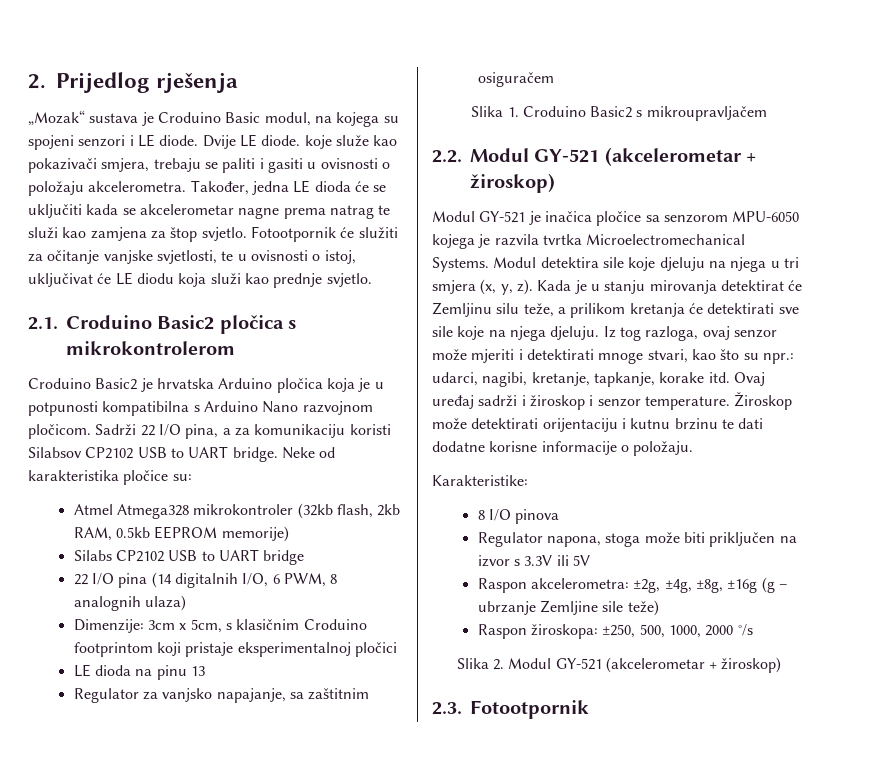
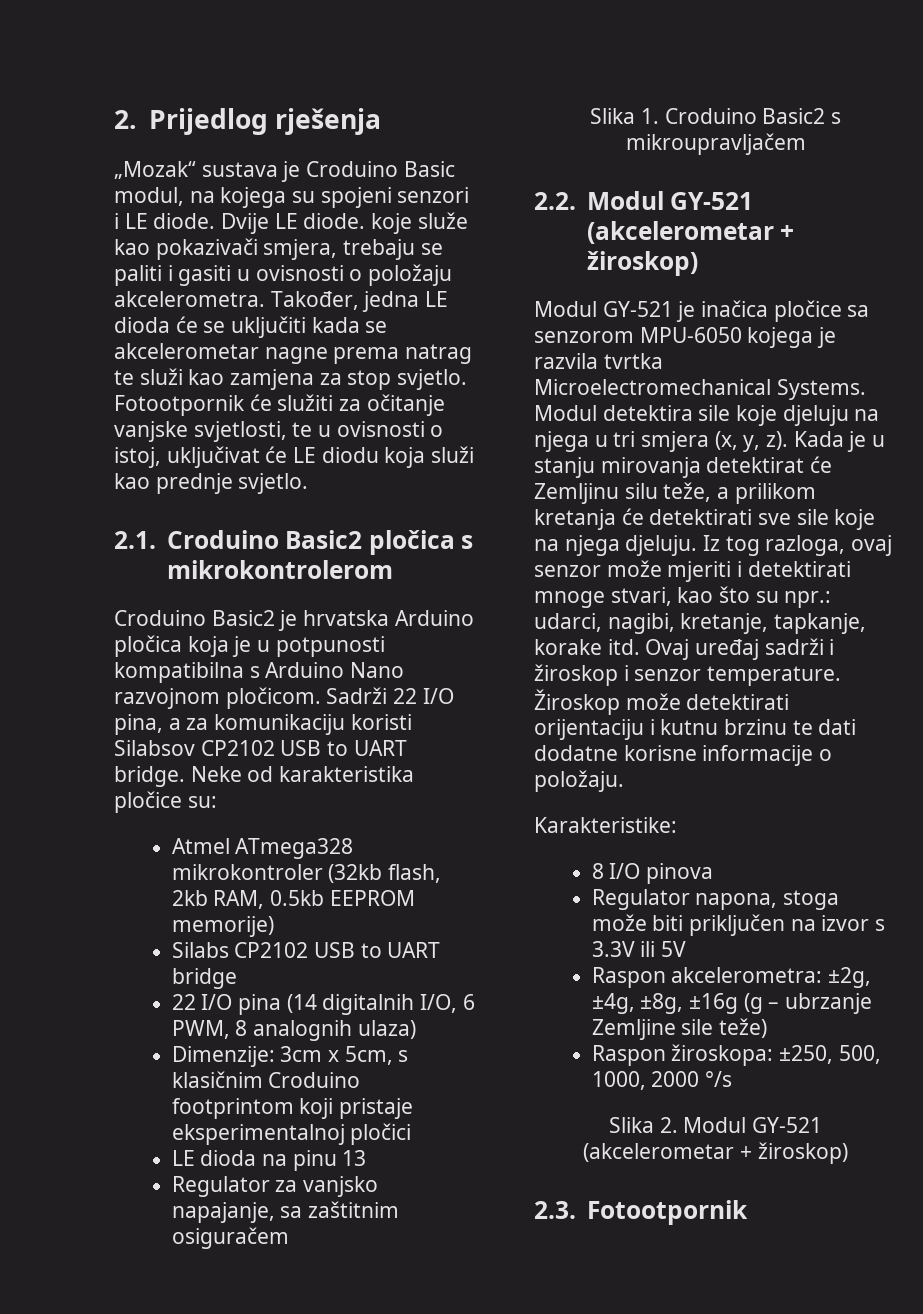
[170,227,198,242] štop -> [347,370,392,390] stop
[117,504,190,519] Atmega328 -> [235,838,354,859] ATmega328

